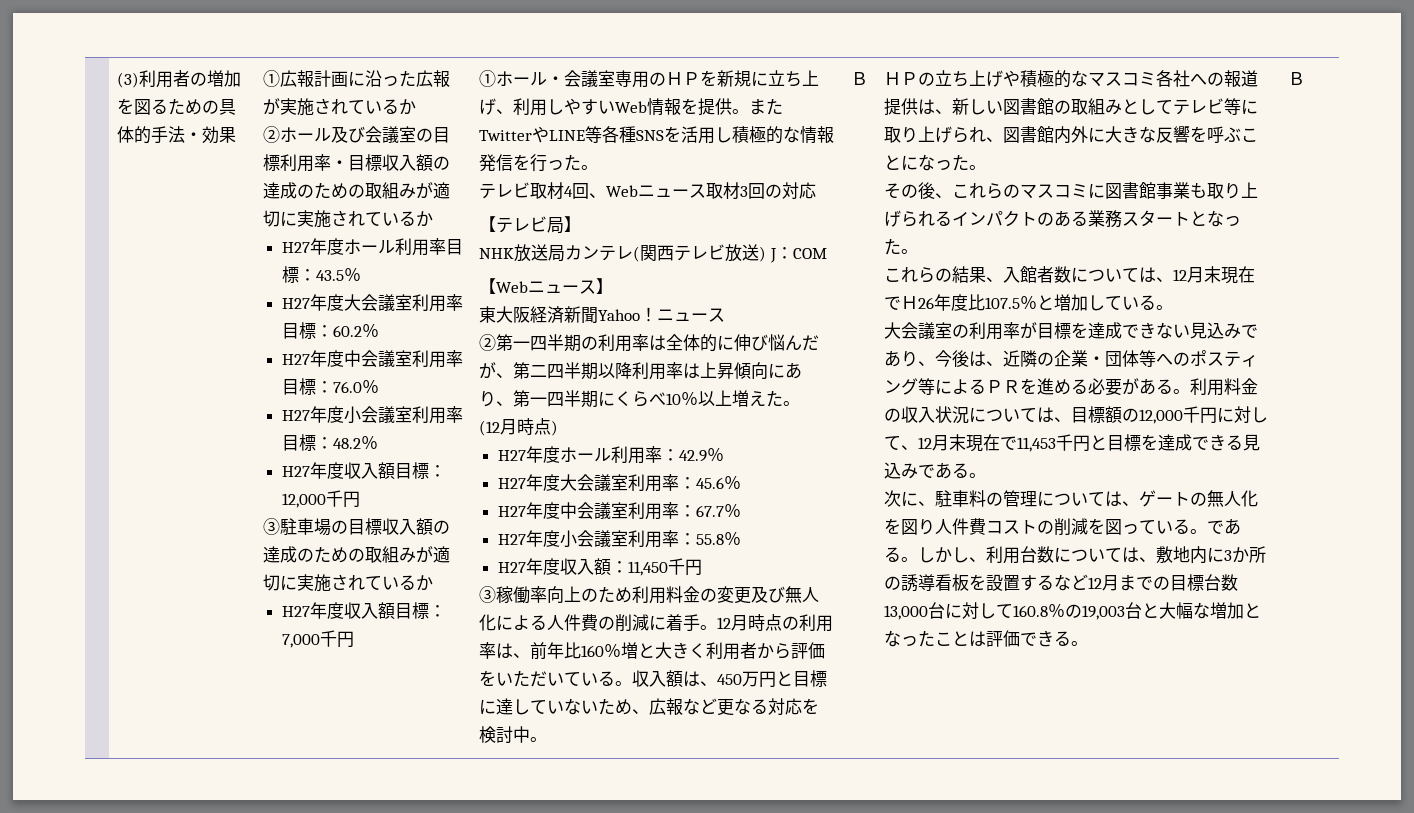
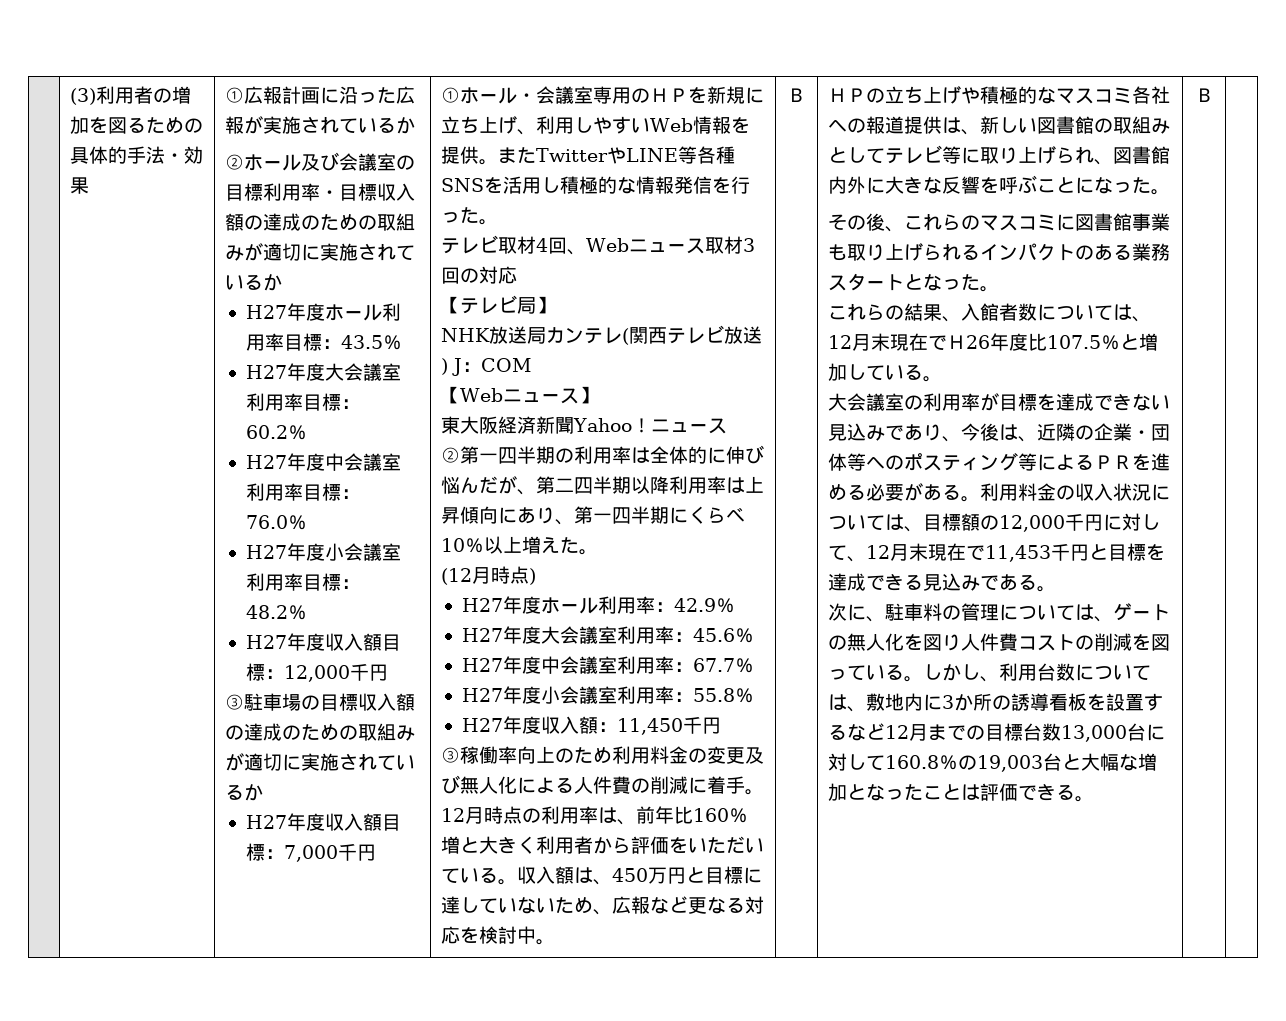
[1207,518,1242,535] [884,547,919,562] である。 -> (924, 679) none

